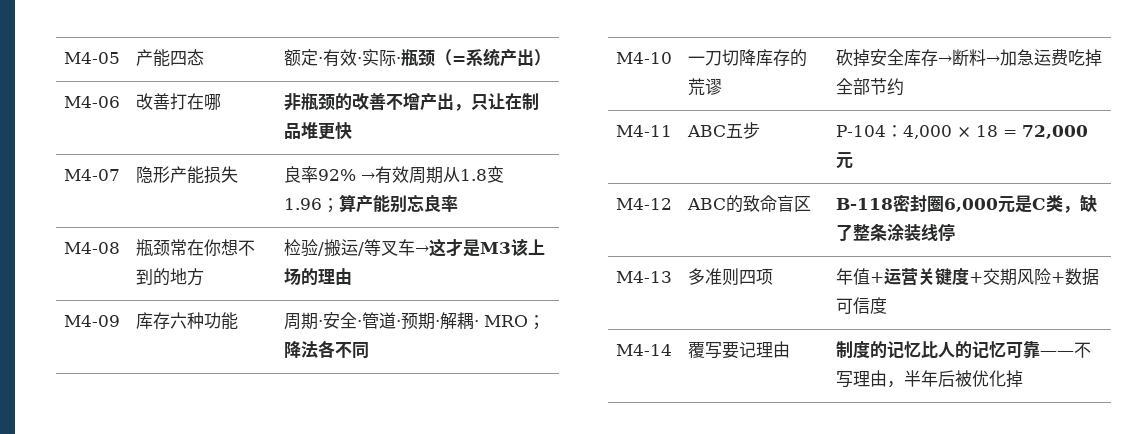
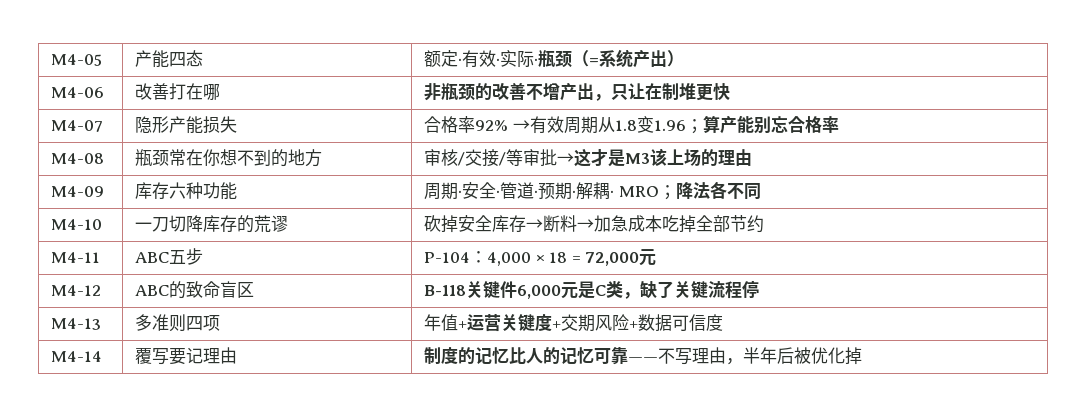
[283,123,301,139] 品 -> (679, 91) none
[283,166,301,183] 良 -> [423,116,458,133] 合格
[423,195,441,212] 良 -> [787,116,822,133] 合格
[283,239,415,257] 检验/搬运/等叉车 -> [423,149,557,167] 审核/交接/等审批
[1033,49,1068,66] 运费 -> [627,215,662,232] 成本
[892,195,944,212] 密封圈 -> [465,281,517,299] 关键件
[852,223,938,241] 整条涂装线 -> [673,281,742,299] 关键流程

